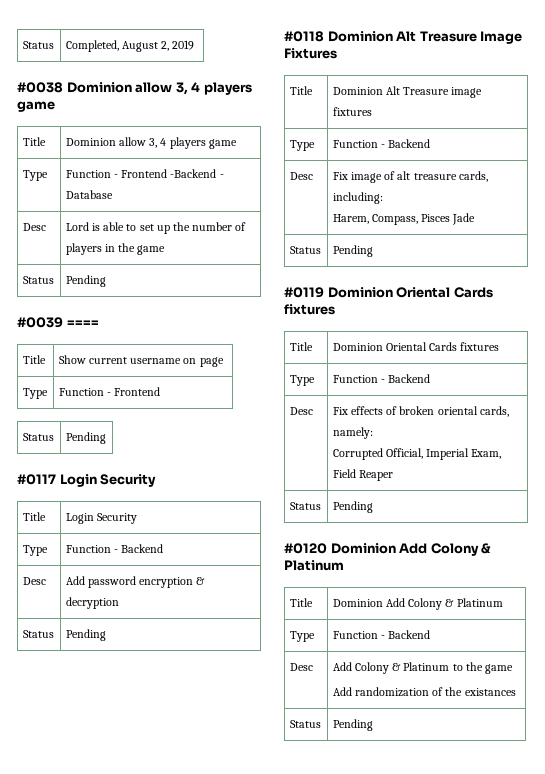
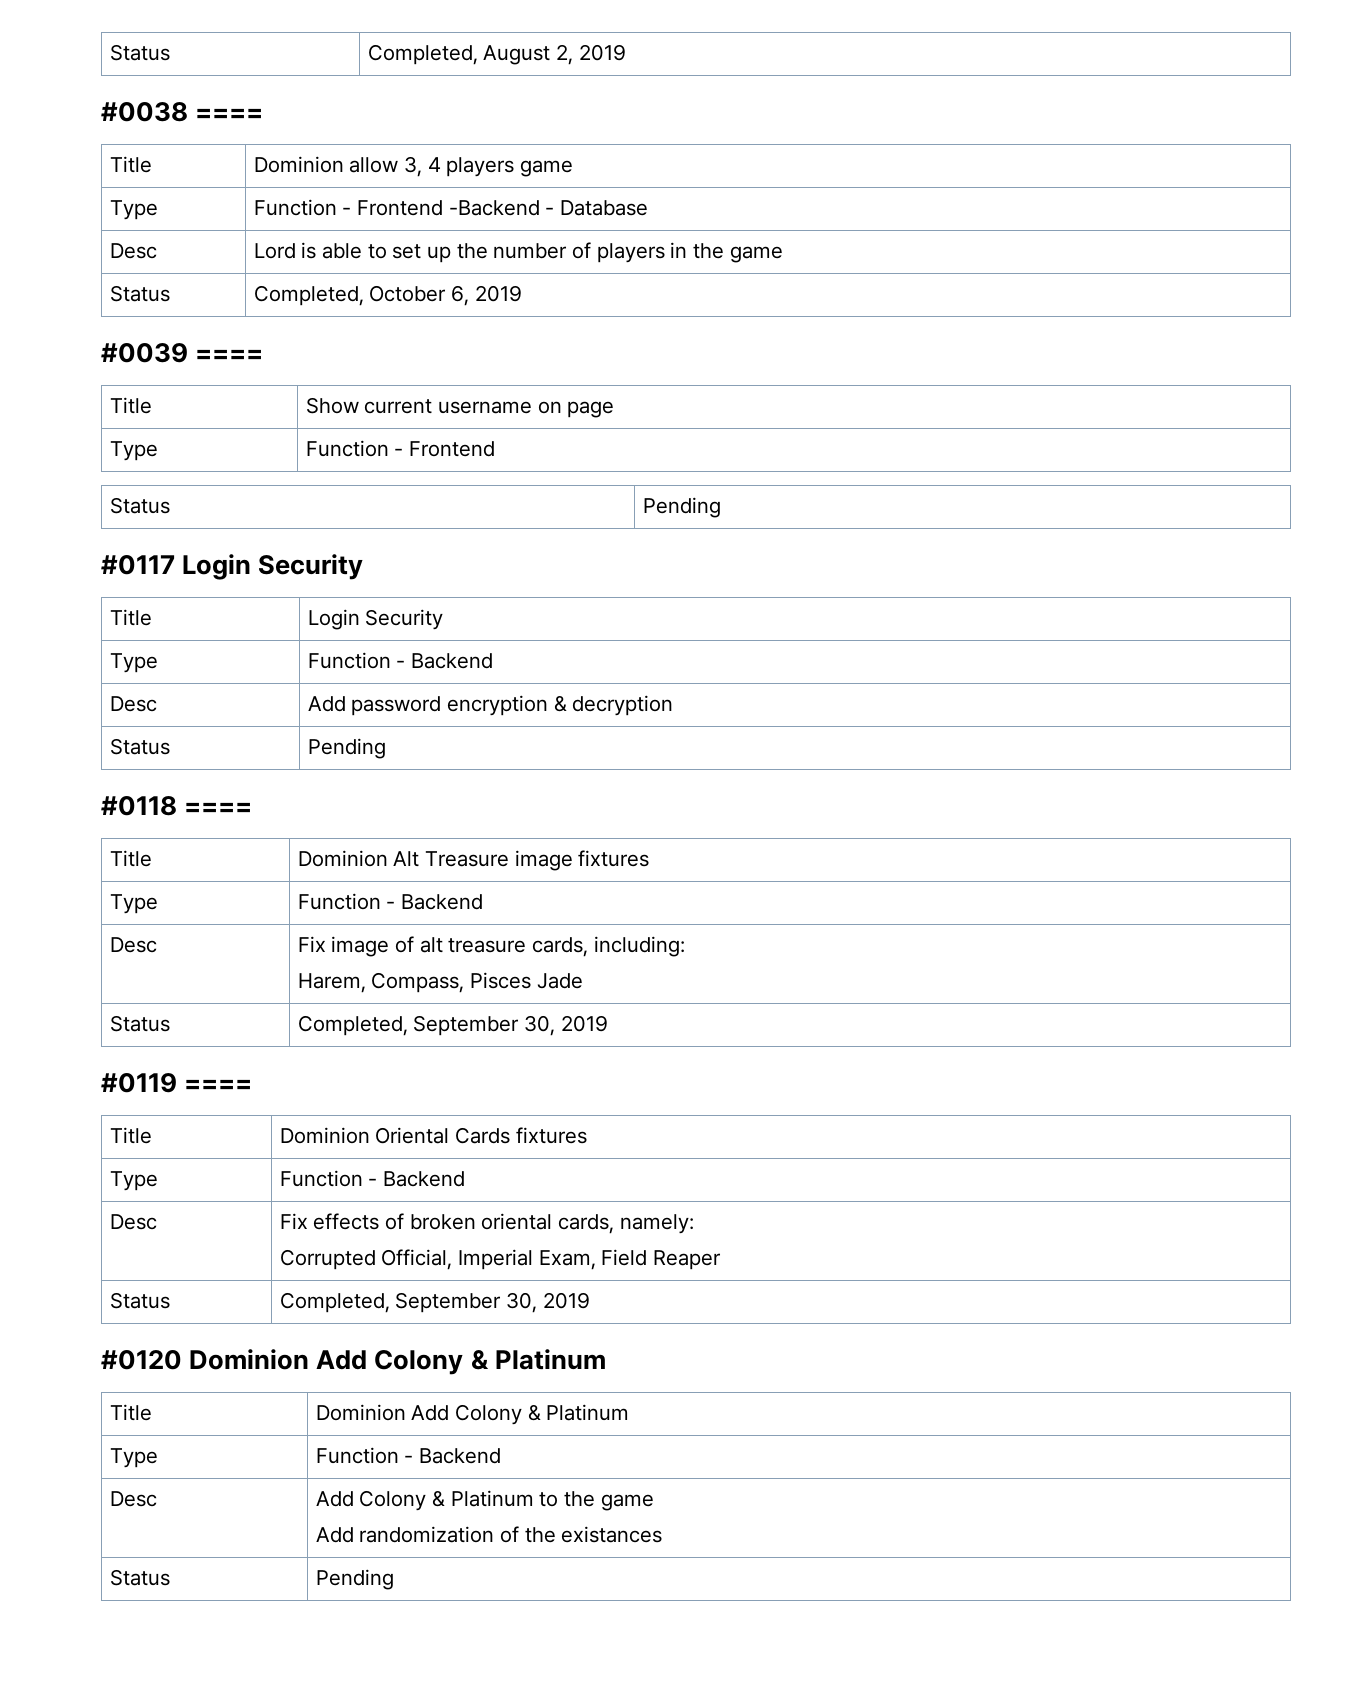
[66,82,252,95] [17,101,55,112] Dominion allow 3, 4 players game -> [195,108,264,121] ====
[65,275,106,287] Pending -> [253,285,522,306] Completed, October 6, 2019
[327,31,523,44] [284,48,337,59] Dominion Alt Treasure Image Fixtures -> [184,802,253,815] ====
[332,245,373,257] [284,287,493,298] [284,304,335,315] Pending // #0119 Dominion Oriental Cards fixtures -> [297,1015,608,1036] [101,1072,253,1093] Completed, September 30, 2019 // #0119 ====
[332,501,373,513] Pending -> [279,1292,590,1313] Completed, September 30, 2019

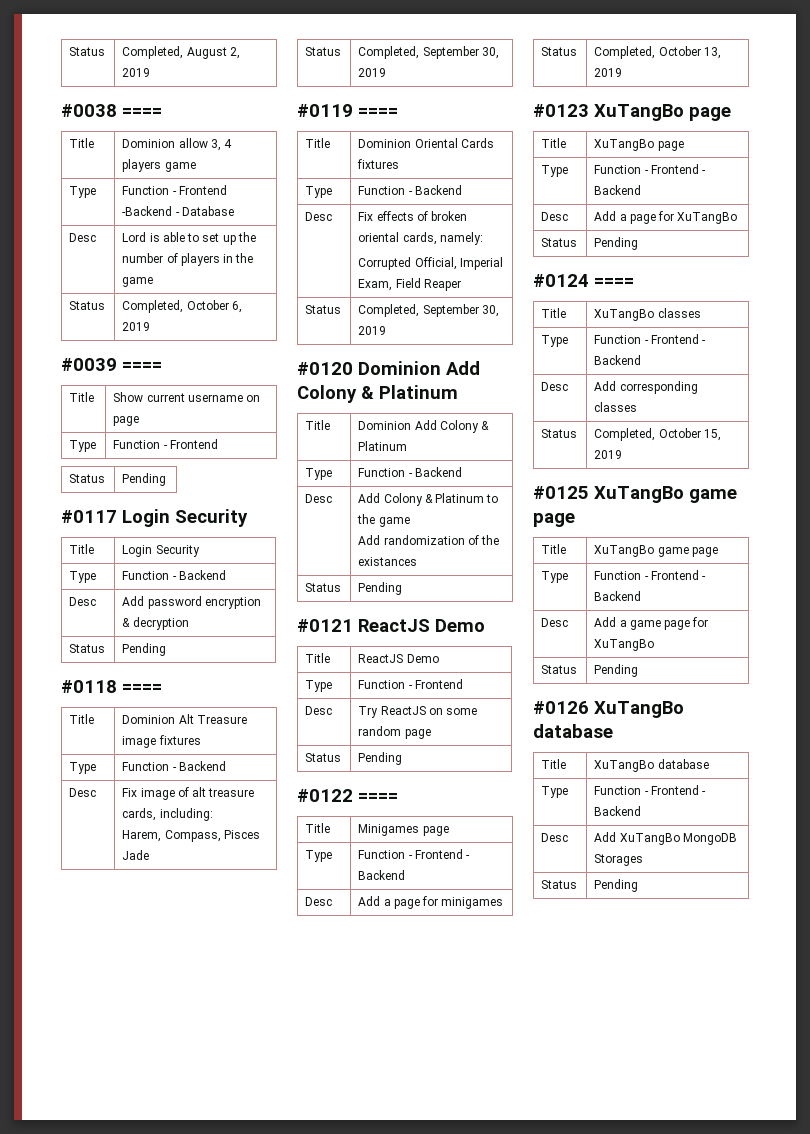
(394, 1579) none -> [297,619,485,632] [305,653,331,663] [358,654,439,663] [305,680,333,692] [358,679,463,689] [305,706,333,715] [358,706,478,718] [358,726,431,739] [305,753,342,762] [358,752,403,765] [297,789,398,802] [305,823,331,833] [358,824,449,836] [305,850,333,862] [358,849,471,859] [358,870,406,880] [305,897,333,906] [358,896,504,909] [541,47,578,56] [594,46,721,59] [594,68,623,77] [533,104,731,121] [541,138,567,148] [594,139,684,151] [541,165,569,177] [594,164,707,174] [594,185,642,195] [541,212,569,221] [594,211,738,224] [541,238,578,247] [594,237,639,250] [533,274,634,287] [541,308,567,318] [594,308,701,321] [541,335,569,347] [594,334,707,344] [594,355,642,365] [541,382,569,391] [594,381,698,394] [594,402,638,412] [541,429,578,438] [594,428,721,441] [594,450,623,459] [533,486,737,503] [533,513,575,527] [541,544,567,554] [594,545,718,557] [541,571,569,583] [594,570,707,580] [594,591,642,601] [541,618,569,627] [594,617,709,630] [594,639,655,651] [541,665,578,674] [594,664,639,677] [533,701,684,718] [533,724,613,738] [541,759,567,769] [594,759,709,772] [541,786,569,798] [594,785,707,795] [594,806,642,816] [541,833,569,842] [594,832,737,845] [594,854,644,866] [541,880,578,889] [594,879,639,892] // #0121 ReactJS Demo // Title | ReactJS Demo // Type | Function - Frontend // Desc | Try ReactJS on some random page // Status | Pending // #0122 ==== // Title | Minigames page // Type | Function - Frontend - Backend // Desc | Add a page for minigames // Status | Completed, October 13, 2019 // #0123 XuTangBo page // Title | XuTangBo page // Type | Function - Frontend - Backend // Desc | Add a page for XuTangBo // Status | Pending // #0124 ==== // Title | XuTangBo classes // Type | Function - Frontend - Backend // Desc | Add corresponding classes // Status | Completed, October 15, 2019 // #0125 XuTangBo game page // Title | XuTangBo game page // Type | Function - Frontend - Backend // Desc | Add a game page for XuTangBo // Status | Pending // #0126 XuTangBo database // Title | XuTangBo database // Type | Function - Frontend - Backend // Desc | Add XuTangBo MongoDB Storages // Status | Pending

